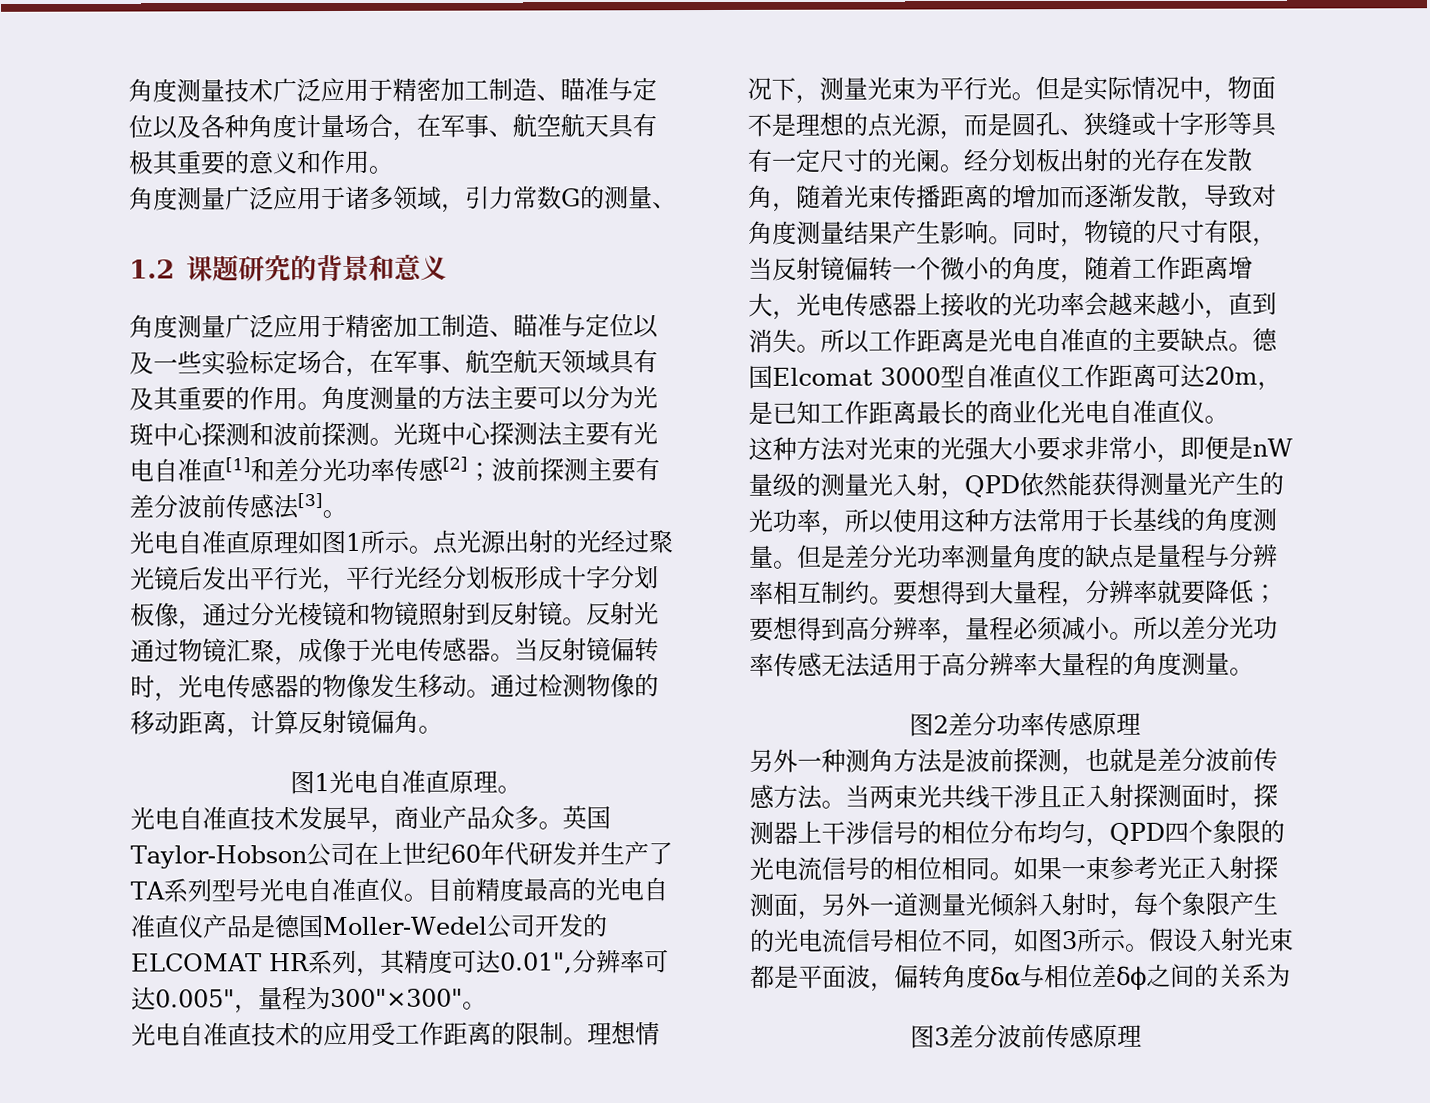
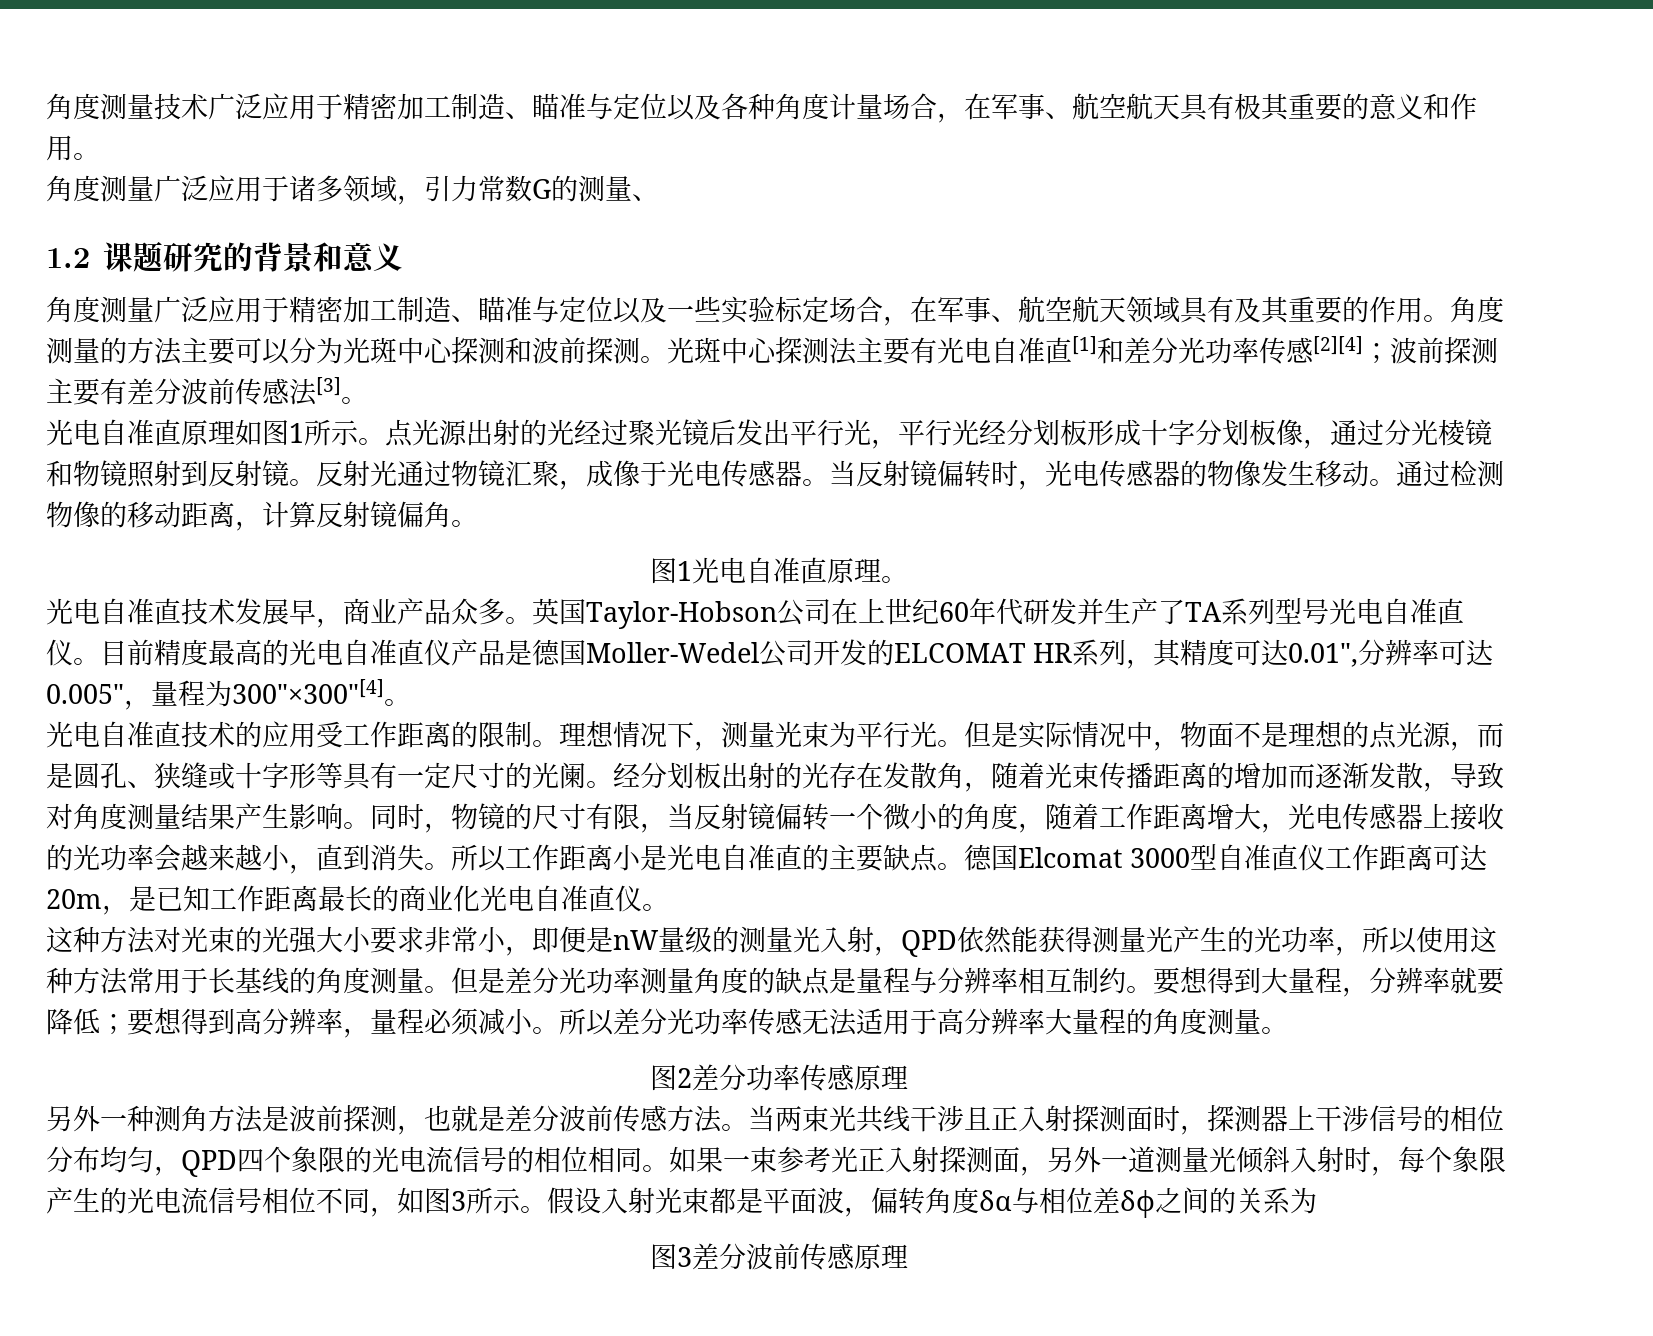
[442,456,468,472] [2] -> [1313,336,1363,355] [2][4]
[330,988,463,1008] 300"×300" -> [232,679,384,704] 300"×300"[4]
(965, 340) none -> [613,844,641,871] 小

